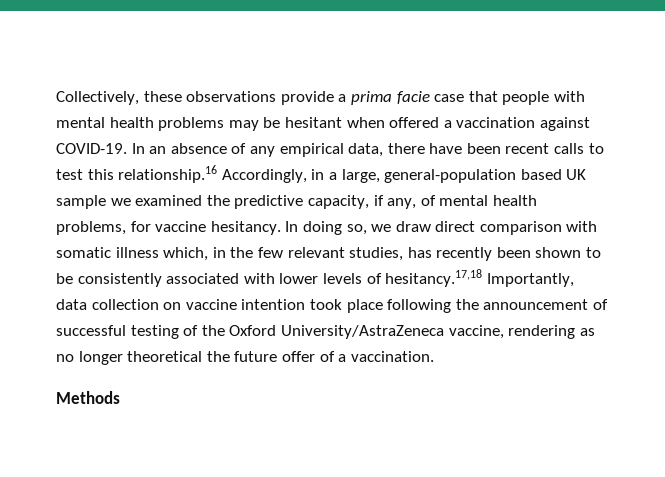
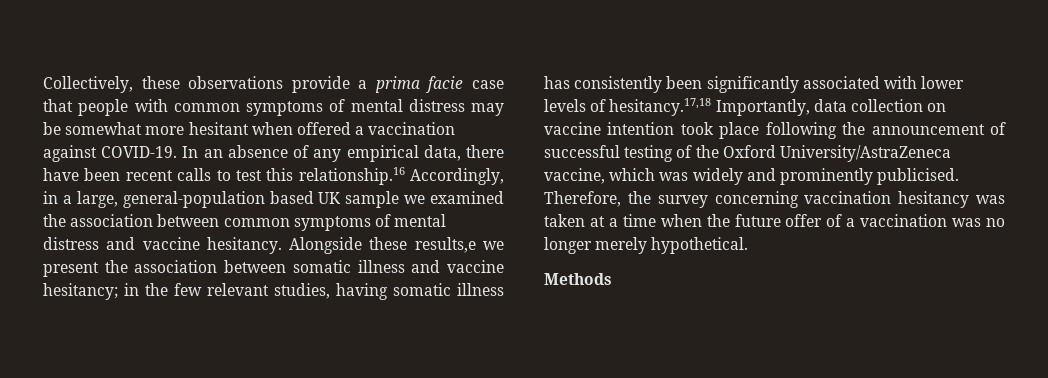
[56,117,281,131] mental health problems may be -> [173,99,504,116] [43,122,185,135] common symptoms of mental distress may be somewhat more
[234,195,537,209] [56,221,598,235] [56,247,209,261] predictive capacity, if any, of mental health problems, for vaccine hesitancy. In doing so, we draw direct comparison with somatic illness which, -> [70,214,447,231] [43,237,504,254] [43,260,505,277] [43,283,118,300] association between common symptoms of mental distress and vaccine hesitancy. Alongside these results,e we present the association between somatic illness and vaccine hesitancy;
[407,247,602,261] [56,273,162,287] has recently been shown to be consistently -> [336,283,504,300] [544,76,799,93] having somatic illness has consistently been significantly
[508,325,595,339] [56,351,203,365] rendering as no longer theoretical -> [609,168,960,185] [544,191,1005,208] [544,214,702,227] which was widely and prominently publicised. Therefore, the survey concerning vaccination hesitancy was taken at a time when
[350,351,434,362] vaccination. -> [860,214,1005,227] [544,237,749,254] vaccination was no longer merely hypothetical.

